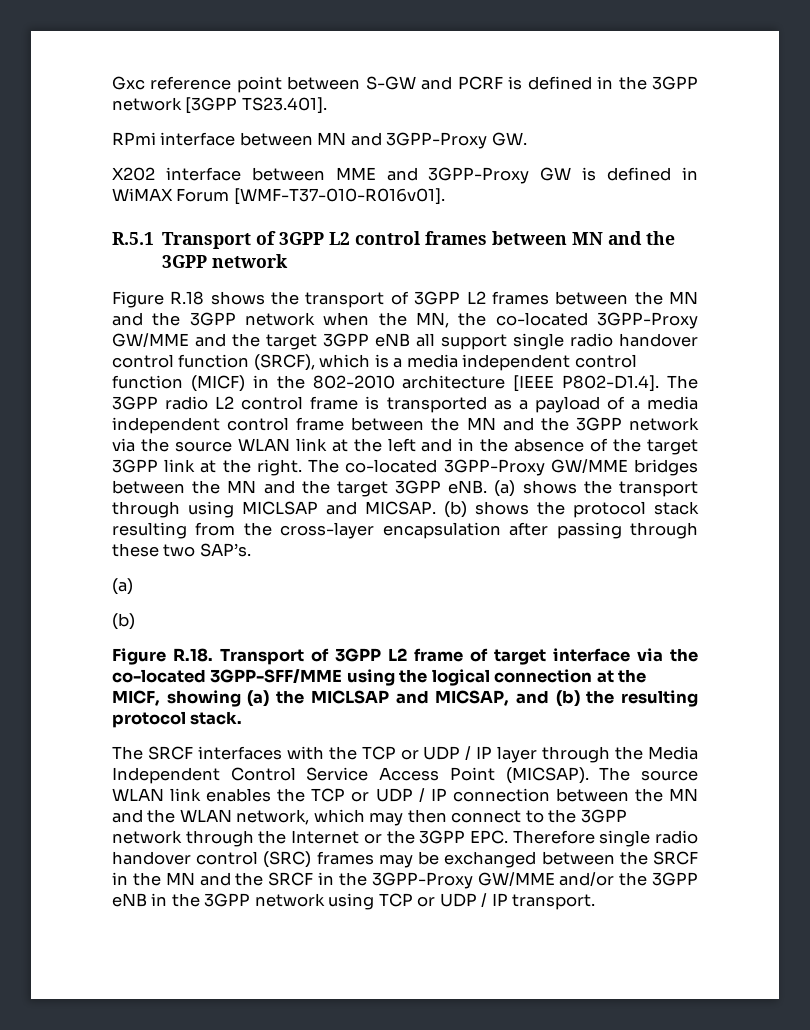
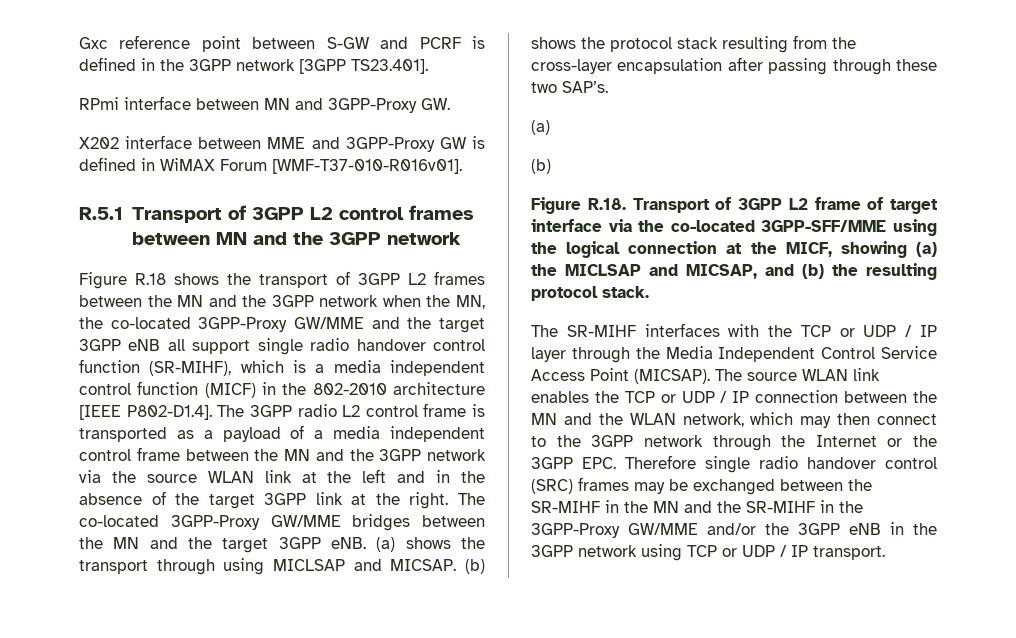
[253,354,315,371] (SRCF), -> [149,361,232,376] (SR-MIHF),
[147,746,193,760] SRCF -> [566,325,636,337] SR-MIHF
[653,851,698,865] SRCF -> [531,501,600,513] SR-MIHF
[268,872,314,886] SRCF -> [746,501,815,513] SR-MIHF

